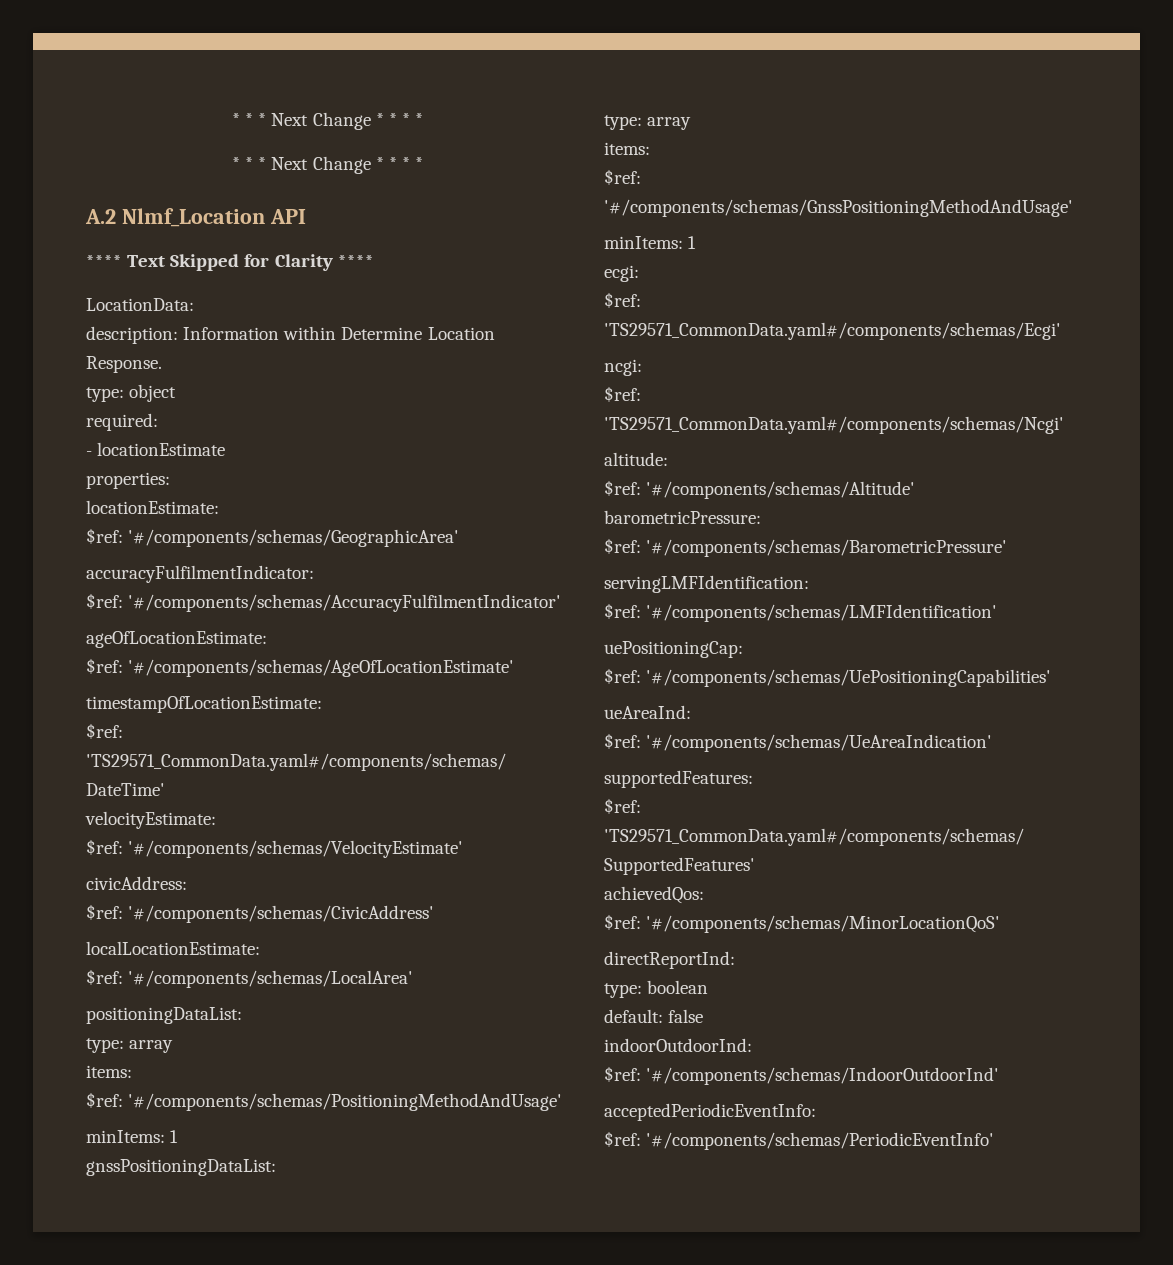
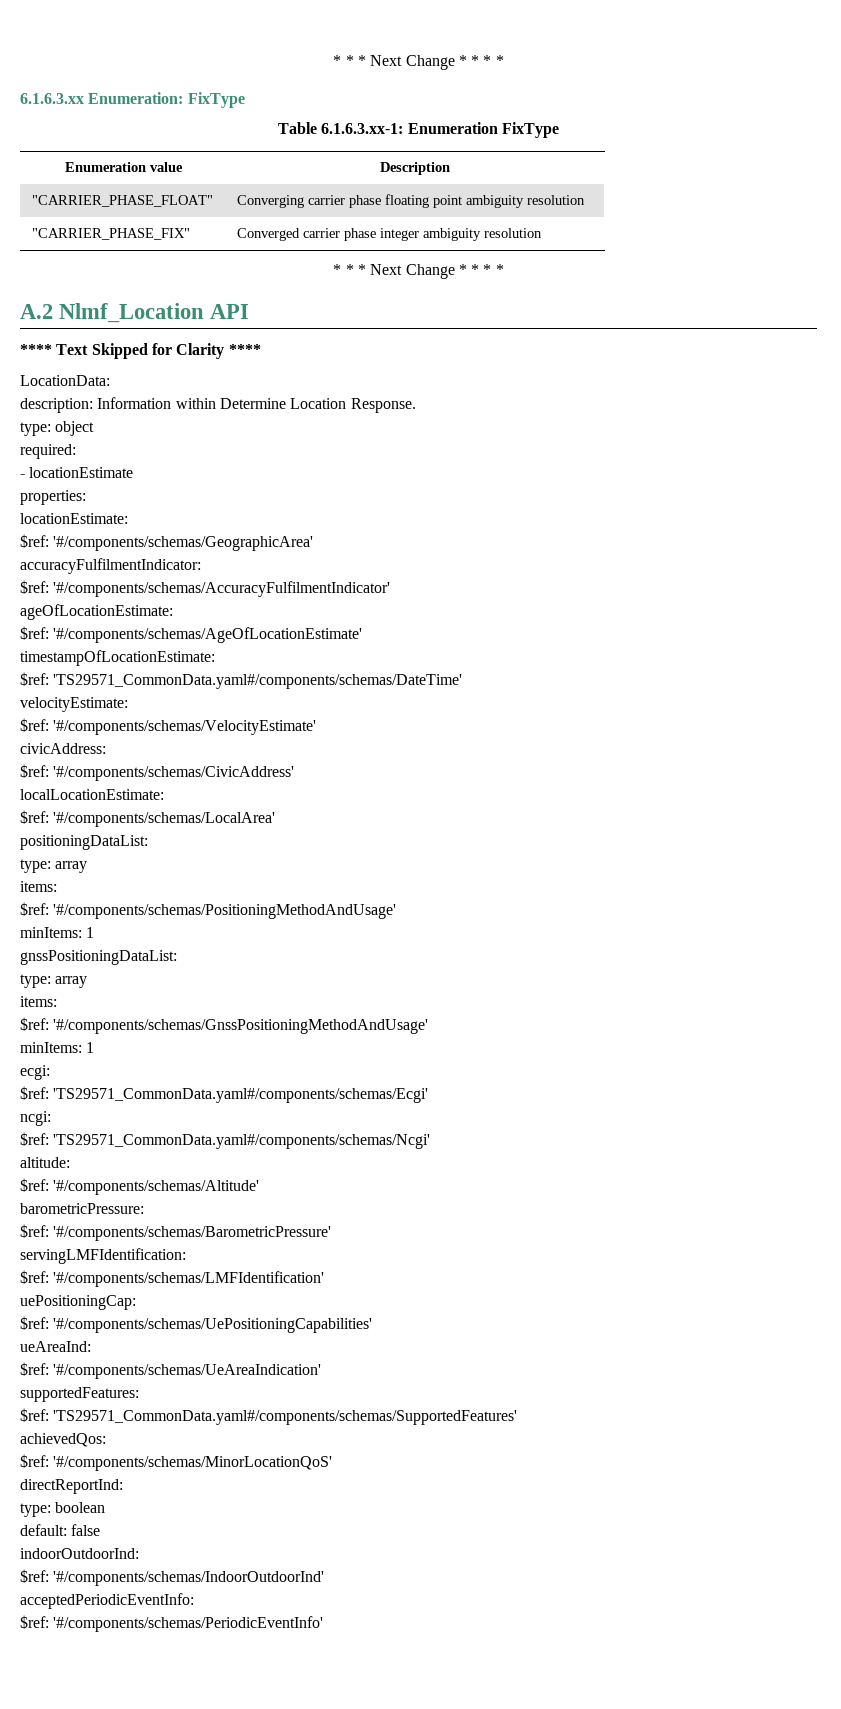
[231,112,424,130] * * * Next Change * * * * -> [333,55,504,70] [20,92,245,108] [278,122,559,138] [64,162,183,172] [380,162,451,175] [31,195,213,207] [236,194,585,208] [31,228,190,240] [236,228,542,241] * * * Next Change * * * * // 6.1.6.3.xx Enumeration: FixType // Table 6.1.6.3.xx-1: Enumeration FixType // Enumeration value | Description // "CARRIER_PHASE_FLOAT" | Converging carrier phase floating point ambiguity resolution // "CARRIER_PHASE_FIX" | Converged carrier phase integer ambiguity resolution

